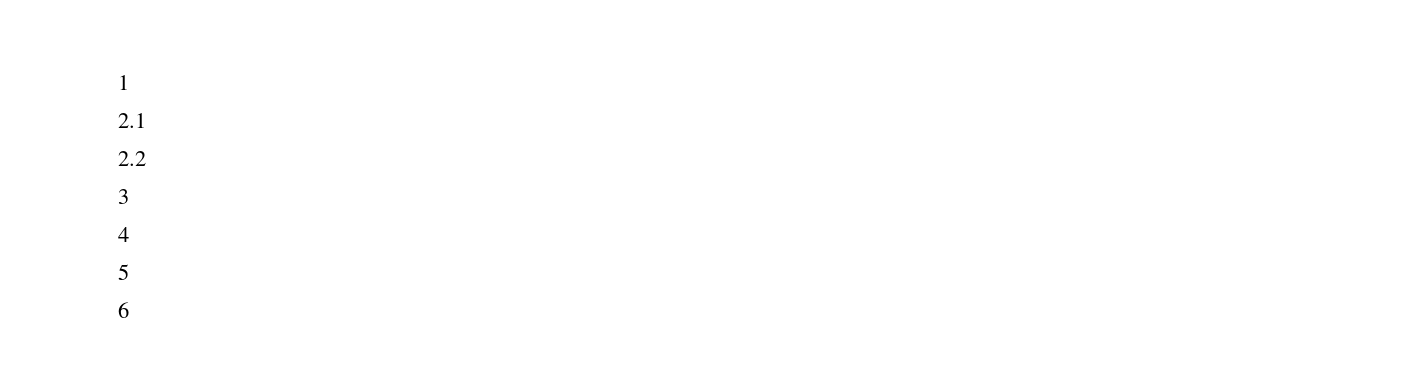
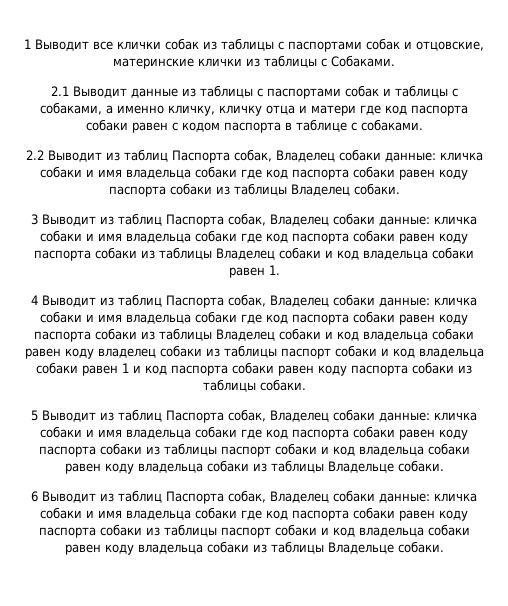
[118,75,129,90] [118,113,146,128] [118,151,146,166] [118,189,129,204] [118,227,129,242] [118,264,129,280] [118,302,129,318] 1 // 2.1 // 2.2 // 3 // 4 // 5 // 6 -> [24,38,484,52] [113,55,395,69] [50,85,458,99] [40,102,468,116] [85,119,423,133] [25,149,483,163] [40,166,468,180] [108,183,400,197] [31,213,477,227] [40,230,468,244] [34,247,474,261] [228,265,280,278] [31,294,477,308] [40,311,468,325] [34,328,474,342] [24,345,484,359] [36,362,472,376] [202,379,306,392] [31,409,477,423] [40,426,468,440] [38,443,470,457] [64,460,444,474] [31,490,477,504] [40,507,468,521] [38,524,470,538] [64,541,444,555] 1 Выводит все клички собак из таблицы с паспортами собак и отцовские, материнские клички из таблицы с Собаками. // 2.1 Выводит данные из таблицы с паспортами собак и таблицы с собаками, а именно кличку, кличку отца и матери где код паспорта собаки равен с кодом паспорта в таблице с собаками. // 2.2 Выводит из таблиц Паспорта собак, Владелец собаки данные: кличка собаки и имя владельца собаки где код паспорта собаки равен коду паспорта собаки из таблицы Владелец собаки. // 3 Выводит из таблиц Паспорта собак, Владелец собаки данные: кличка собаки и имя владельца собаки где код паспорта собаки равен коду паспорта собаки из таблицы Владелец собаки и код владельца собаки равен 1. // 4 Выводит из таблиц Паспорта собак, Владелец собаки данные: кличка собаки и имя владельца собаки где код паспорта собаки равен коду паспорта собаки из таблицы Владелец собаки и код владельца собаки равен коду владелец собаки из таблицы паспорт собаки и код владельца собаки равен 1 и код паспорта собаки равен коду паспорта собаки из таблицы собаки. // 5 Выводит из таблиц Паспорта собак, Владелец собаки данные: кличка собаки и имя владельца собаки где код паспорта собаки равен коду паспорта собаки из таблицы паспорт собаки и код владельца собаки равен коду владельца собаки из таблицы Владельце собаки. // 6 Выводит из таблиц Паспорта собак, Владелец собаки данные: кличка собаки и имя владельца собаки где код паспорта собаки равен коду паспорта собаки из таблицы паспорт собаки и код владельца собаки равен коду владельца собаки из таблицы Владельце собаки.

